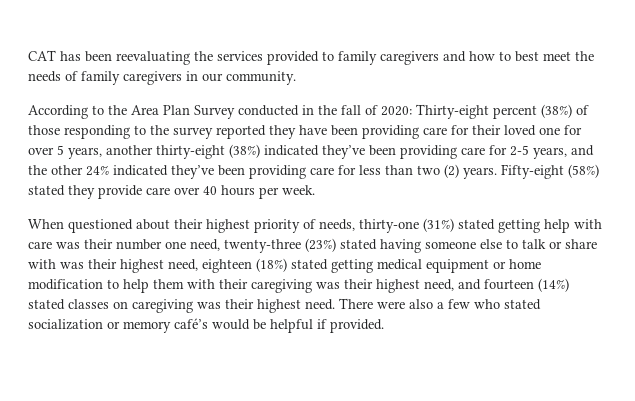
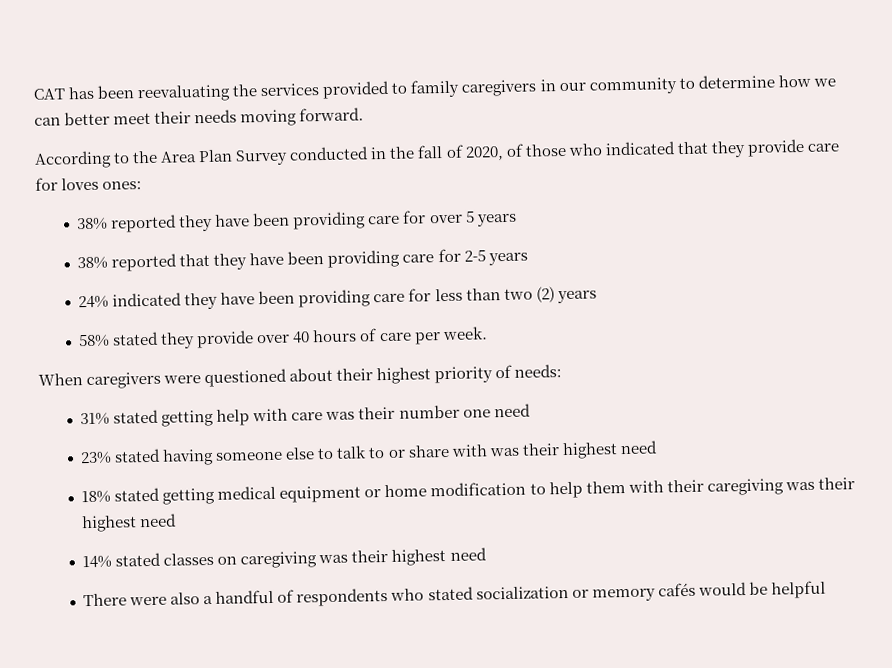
[443,51,594,62] [28,71,296,85] and how to best meet the needs of family caregivers in our community. -> [539,74,836,95] [34,107,365,127] in our community to determine how we can better meet their needs moving forward.
[381,104,589,119] [28,125,213,139] 2020: Thirty-eight percent (38%) of those responding to the survey -> [464,138,839,161] [35,177,143,191] [77,217,109,231] 2020, of those who indicated that they provide care for loves ones: // 38%
[472,125,582,136] [28,144,365,159] their loved one for over 5 years, another thirty-eight (38%) indicated they’ve -> [429,210,517,227] [77,252,285,272] over 5 years // 38% reported that they have
[533,145,594,159] [28,165,214,179] years, and the other 24% indicated they’ve -> [487,252,528,266] [78,292,256,310] years // 24% indicated they have
[463,164,599,179] years. Fifty-eight (58%) -> [556,290,597,304] [78,333,111,348] years // 58%
[146,187,170,195] care -> (255, 339) none
(255, 190) none -> [359,328,412,342] of care
(64, 224) none -> [86,371,202,390] caregivers were
[319,218,454,233] needs, thirty-one (31%) -> [514,364,563,378] [80,412,111,426] needs: // 31%
[190,238,336,253] need, twenty-three (23%) -> [493,403,531,418] [80,451,113,465] need // 23%
(546, 244) none -> [368,447,386,459] to
[168,258,287,273] need, eighteen (18%) -> [619,440,658,455] [81,490,112,504] need // 18%
[424,278,569,292] need, and fourteen (14%) -> [139,513,178,528] [82,555,113,569] need // 14%
[305,299,335,310] need. -> [449,547,487,561] need //
[448,299,470,309] few -> [215,588,389,607] handful of respondents
[174,318,208,329] café’s -> [657,582,696,597] cafés
[317,319,384,333] if provided. -> (826, 589) none

